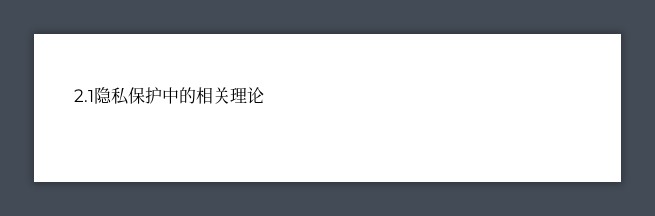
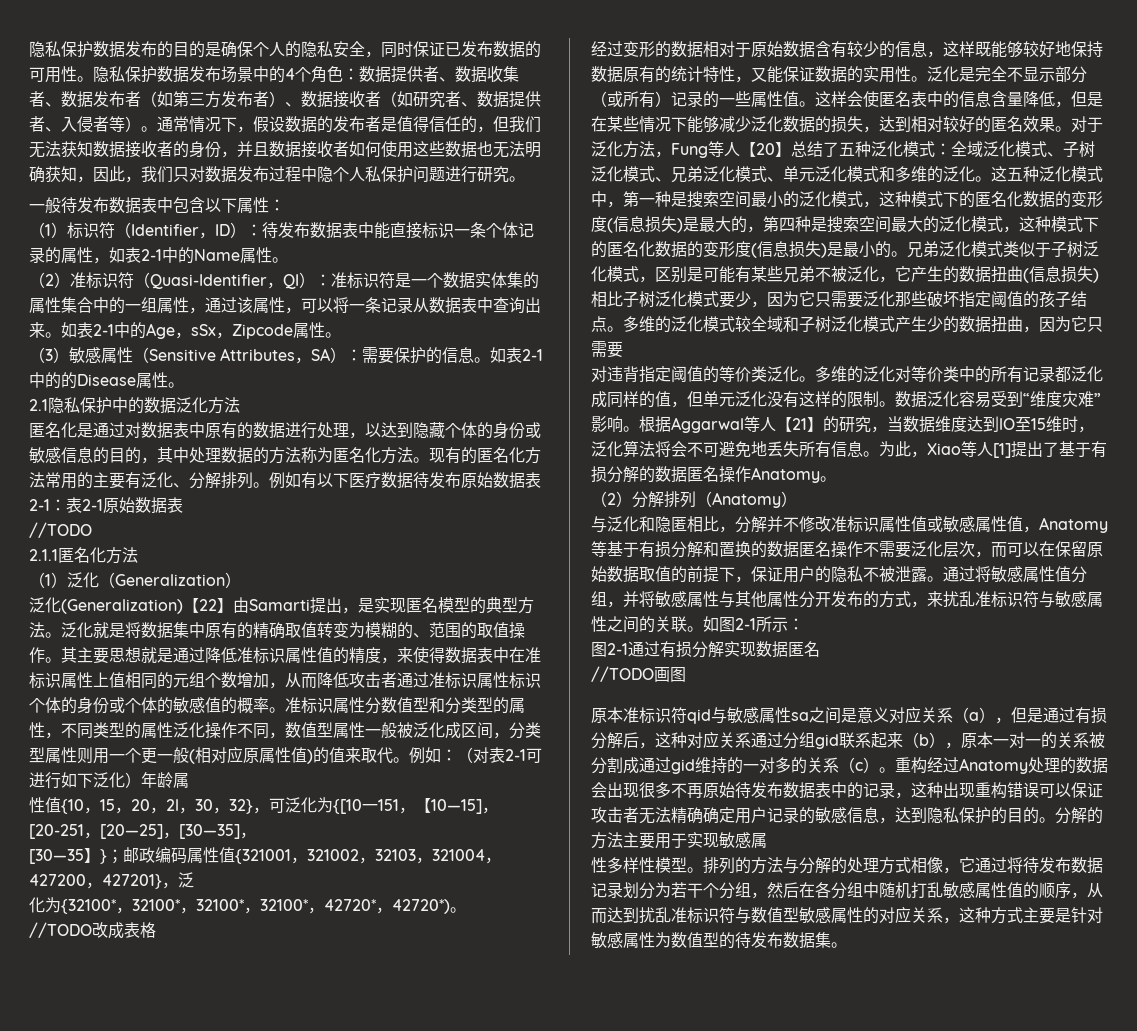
[74,87,264,105] 2.1隐私保护中的相关理论 -> [29,41,541,58] [29,66,519,83] [29,91,541,108] [29,116,541,133] [29,141,541,158] [29,166,525,183] [29,197,285,214] [29,222,534,239] [29,247,288,264] [29,272,539,289] [29,297,541,314] [29,322,341,339] [29,347,544,364] [29,372,184,389] [29,397,240,414] [29,422,541,439] [29,447,541,464] [29,472,541,489] [29,497,183,514] [29,522,92,538] [29,547,138,564] [29,572,241,588] [29,597,534,614] [29,622,525,639] [29,647,541,664] [29,672,541,689] [29,697,525,714] [29,722,541,739] [29,746,542,764] [29,772,189,789] [29,797,498,814] [29,824,256,839] [29,847,501,864] [29,872,194,889] [29,897,466,914] [29,922,156,939] [591,41,1103,58] [591,66,1087,83] [591,91,1103,108] [591,116,1103,133] [591,141,1095,158] [591,166,1103,183] [591,191,1103,208] [591,216,1099,233] [591,241,1099,258] [591,266,1099,283] [591,291,1087,308] [591,316,1103,333] [591,341,623,358] [591,366,1103,383] [591,391,1101,408] [591,416,1094,433] [591,440,1107,458] [591,466,836,483] [591,491,797,508] [591,516,1108,533] [591,541,1103,558] [591,566,1087,583] [591,591,1103,608] [591,616,804,633] [591,641,820,658] [591,666,686,682] [591,706,1107,724] [591,731,1105,749] [591,757,1108,774] [591,782,1103,799] [591,807,1103,824] [591,832,767,849] [591,857,1103,874] [591,882,1103,899] [591,906,1103,924] [591,932,847,949] 隐私保护数据发布的目的是确保个人的隐私安全，同时保证已发布数据的可用性。隐私保护数据发布场景中的4个角色：数据提供者、数据收集者、数据发布者（如第三方发布者）、数据接收者（如研究者、数据提供者、入侵者等）。通常情况下，假设数据的发布者是值得信任的，但我们无法获知数据接收者的身份，并且数据接收者如何使用这些数据也无法明确获知，因此，我们只对数据发布过程中隐个人私保护问题进行研究。 // 一般待发布数据表中包含以下属性： // （1）标识符（Identifier，ID）：待发布数据表中能直接标识一条个体记录的属性，如表2-1中的Name属性。 // （2）准标识符（Quasi-Identifier，QI）：准标识符是一个数据实体集的属性集合中的一组属性，通过该属性，可以将一条记录从数据表中查询出来。如表2-1中的Age，sSx，Zipcode属性。 // （3）敏感属性（Sensitive Attributes，SA）：需要保护的信息。如表2-1中的的Disease属性。 // 2.1隐私保护中的数据泛化方法 // 匿名化是通过对数据表中原有的数据进行处理，以达到隐藏个体的身份或敏感信息的目的，其中处理数据的方法称为匿名化方法。现有的匿名化方法常用的主要有泛化、分解排列。例如有以下医疗数据待发布原始数据表2-1：表2-1原始数据表 // //TODO // 2.1.1匿名化方法 // （1）泛化（Generalization） // 泛化(Generalization)【22】由Samarti提出，是实现匿名模型的典型方法。泛化就是将数据集中原有的精确取值转变为模糊的、范围的取值操作。其主要思想就是通过降低准标识属性值的精度，来使得数据表中在准标识属性上值相同的元组个数增加，从而降低攻击者通过准标识属性标识个体的身份或个体的敏感值的概率。准标识属性分数值型和分类型的属性，不同类型的属性泛化操作不同，数值型属性一般被泛化成区间，分类型属性则用一个更一般(相对应原属性值)的值来取代。例如：（对表2-1可进行如下泛化）年龄属 // 性值{10，15，20，2l，30，32}，可泛化为{[10一151，【10—15]，[20-251，[20—25]，[30—35]， // [30—35】}；邮政编码属性值{321001，321002，32103，321004，427200，427201}，泛 // 化为{32100*，32100*，32100*，32100*，42720*，42720*)。 // //TODO改成表格 // 经过变形的数据相对于原始数据含有较少的信息，这样既能够较好地保持数据原有的统计特性，又能保证数据的实用性。泛化是完全不显示部分（或所有）记录的一些属性值。这样会使匿名表中的信息含量降低，但是在某些情况下能够减少泛化数据的损失，达到相对较好的匿名效果。对于泛化方法，Fung等人【20】总结了五种泛化模式：全域泛化模式、子树泛化模式、兄弟泛化模式、单元泛化模式和多维的泛化。这五种泛化模式中，第一种是搜索空间最小的泛化模式，这种模式下的匿名化数据的变形度(信息损失)是最大的，第四种是搜索空间最大的泛化模式，这种模式下的匿名化数据的变形度(信息损失)是最小的。兄弟泛化模式类似于子树泛化模式，区别是可能有某些兄弟不被泛化，它产生的数据扭曲(信息损失)相比子树泛化模式要少，因为它只需要泛化那些破坏指定阈值的孩子结点。多维的泛化模式较全域和子树泛化模式产生少的数据扭曲，因为它只需要 // 对违背指定阈值的等价类泛化。多维的泛化对等价类中的所有记录都泛化成同样的值，但单元泛化没有这样的限制。数据泛化容易受到“维度灾难”影响。根据Aggarwal等人【21】的研究，当数据维度达到lO至15维时，泛化算法将会不可避免地丢失所有信息。为此，Xiao等人[1]提出了基于有损分解的数据匿名操作Anatomy。 // （2）分解排列（Anatomy） // 与泛化和隐匿相比，分解并不修改准标识属性值或敏感属性值，Anatomy等基于有损分解和置换的数据匿名操作不需要泛化层次，而可以在保留原始数据取值的前提下，保证用户的隐私不被泄露。通过将敏感属性值分组，并将敏感属性与其他属性分开发布的方式，来扰乱准标识符与敏感属性之间的关联。如图2-1所示： // 图2-1通过有损分解实现数据匿名 // //TODO画图 // 原本准标识符qid与敏感属性sa之间是意义对应关系（a），但是通过有损分解后，这种对应关系通过分组gid联系起来（b），原本一对一的关系被分割成通过gid维持的一对多的关系（c）。重构经过Anatomy处理的数据会出现很多不再原始待发布数据表中的记录，这种出现重构错误可以保证攻击者无法精确确定用户记录的敏感信息，达到隐私保护的目的。分解的方法主要用于实现敏感属 // 性多样性模型。排列的方法与分解的处理方式相像，它通过将待发布数据记录划分为若干个分组，然后在各分组中随机打乱敏感属性值的顺序，从而达到扰乱准标识符与数值型敏感属性的对应关系，这种方式主要是针对敏感属性为数值型的待发布数据集。

